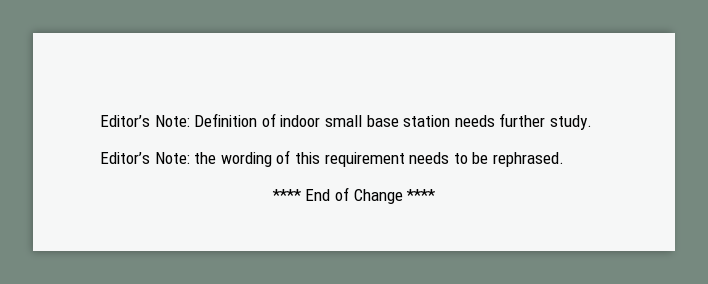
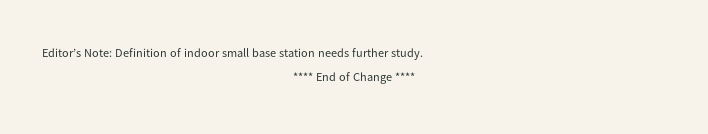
[100,150,564,167] // Editor’s Note: the wording of this requirement needs to be rephrased. -> (423, 54) none

